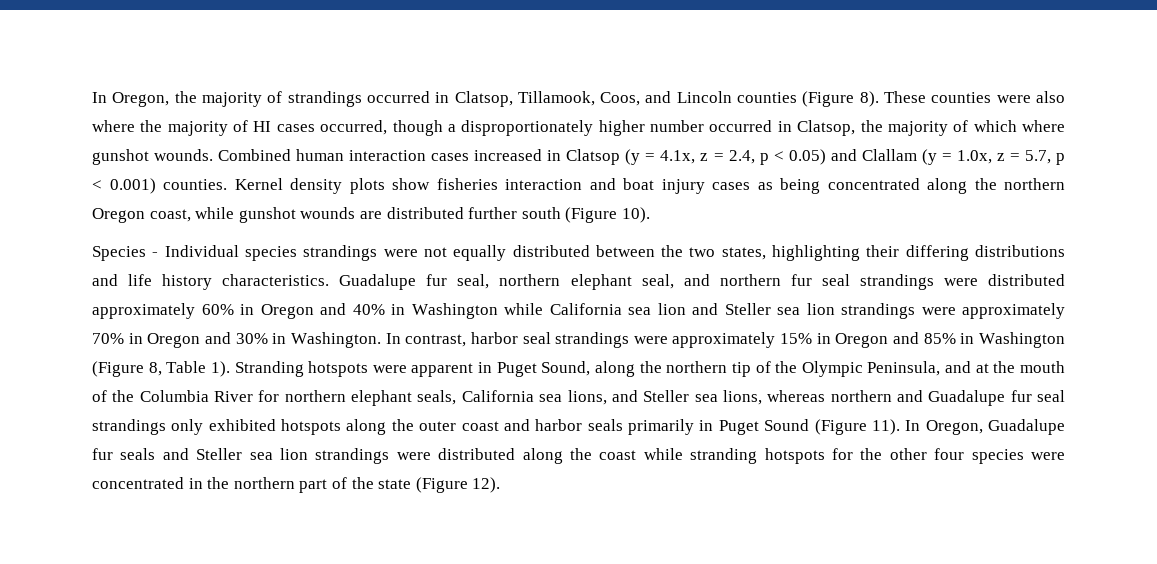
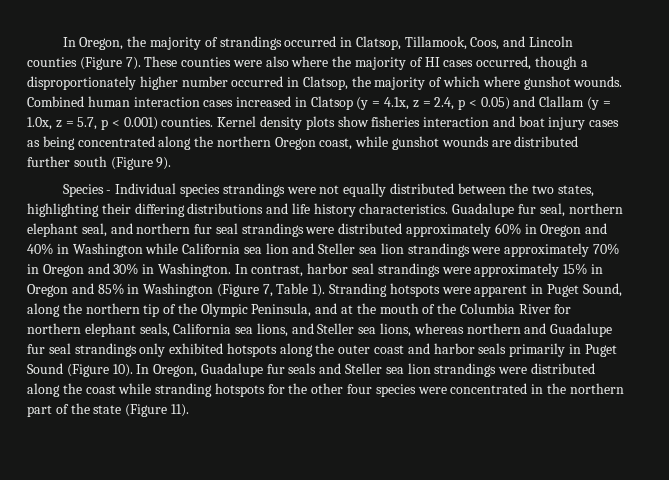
[859,91,879,107] 8). -> [125,57,141,70] 7).
[621,207,650,223] 10). -> [156,157,172,170] 9).
[148,362,162,376] 8, -> [262,284,273,297] 7,
[871,419,900,435] 11). -> [112,364,133,377] 10).
[472,477,501,493] 12). -> [170,404,189,417] 11).

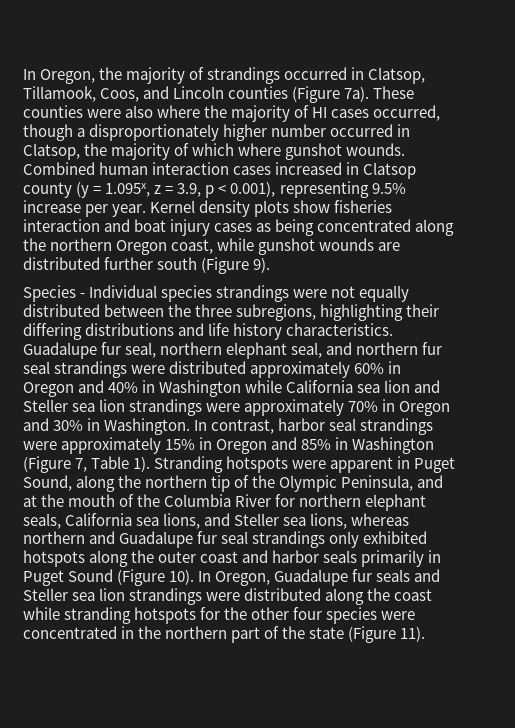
[125,57,141,70] 7). -> [344,86,370,102] 7a).
[356,96,611,110] [27,117,214,130] (y = 4.1x, z = 2.4, p < 0.05) and Clallam (y = 1.0x, z = 5.7, p < 0.001) counties. -> [23,181,406,198] [23,200,147,217] county (y = 1.095x, z = 3.9, p < 0.001), representing 9.5% increase per year.
[532,185,594,197] two states, -> [195,304,317,321] three subregions,

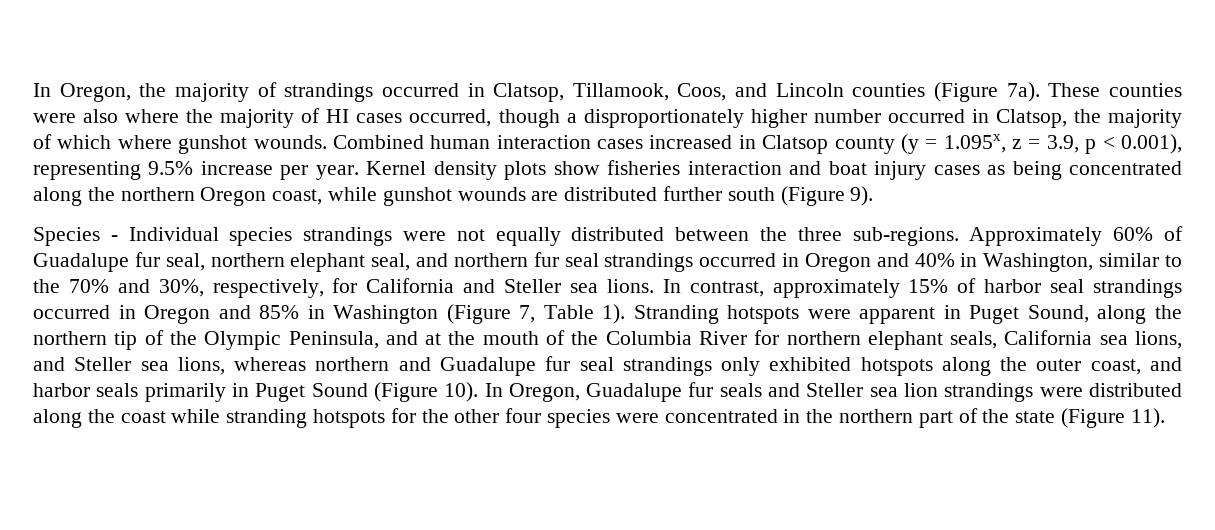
[236,304,440,321] [23,323,394,340] subregions, highlighting their differing distributions and life history characteristics. -> [852,226,1183,246] sub-regions. Approximately 60% of
[131,361,385,378] were distributed approximately 60% -> [699,253,777,267] occurred
[159,380,441,397] [23,399,451,416] [23,418,434,435] [23,437,196,454] Washington while California sea lion and Steller sea lion strandings were approximately 70% in Oregon and 30% in Washington. In contrast, harbor seal strandings were approximately 15% -> [983,253,1183,272] [33,278,1183,298] [33,305,110,319] Washington, similar to the 70% and 30%, respectively, for California and Steller sea lions. In contrast, approximately 15% of harbor seal strandings occurred
[200,551,239,563] coast -> [1090,359,1141,375] coast,

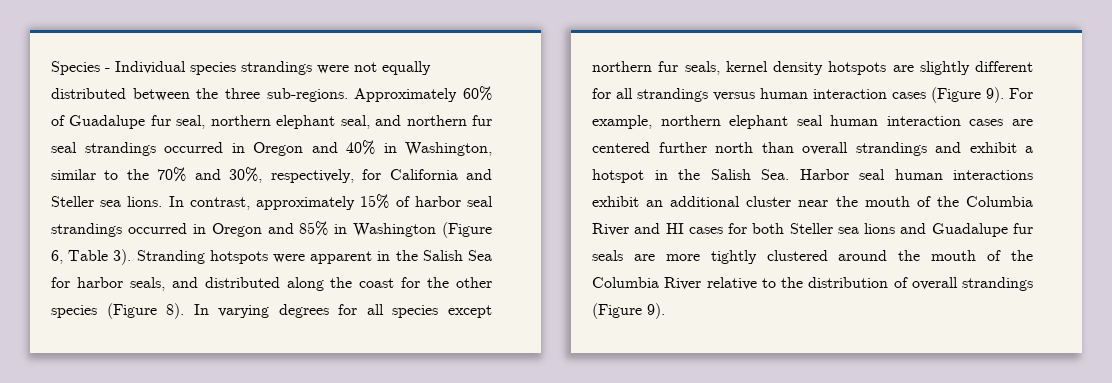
[33,82,1182,102] [33,108,1182,128] [33,134,1182,154] [33,160,1183,180] [33,186,874,206] In Oregon, the majority of strandings occurred in Clatsop, Tillamook, Coos, and Lincoln counties (Figure 7a). These counties were also where the majority of HI cases occurred, though a disproportionately higher number occurred in Clatsop, the majority of which where gunshot wounds. Combined human interaction cases increased in Clatsop county (y = 1.095x, z = 3.9, p < 0.001), representing 9.5% increase per year. Kernel density plots show fisheries interaction and boat injury cases as being concentrated along the northern Oregon coast, while gunshot wounds are distributed further south (Figure 9). // -> (51, 68) none
[519,304,626,324] 7, Table 1). -> [51,249,132,265] 6, Table 3).
[969,305,1182,324] [33,330,1182,350] [33,356,1183,376] [33,382,1182,402] [33,408,1165,428] Puget Sound, along the northern tip of the Olympic Peninsula, and at the mouth of the Columbia River for northern elephant seals, California sea lions, and Steller sea lions, whereas northern and Guadalupe fur seal strandings only exhibited hotspots along the outer coast, and harbor seals primarily in Puget Sound (Figure 10). In Oregon, Guadalupe fur seals and Steller sea lion strandings were distributed along the coast while stranding hotspots for the other four species were concentrated in the northern part of the state (Figure 11). -> [395,250,492,261] [51,277,492,291] [51,303,492,319] [592,61,1033,75] [592,87,1033,103] [592,115,1033,129] [592,142,1033,156] [592,169,1033,183] [592,196,1033,207] [592,223,1033,237] [592,250,1033,264] [592,277,1033,291] [592,303,665,319] the Salish Sea for harbor seals, and distributed along the coast for the other species (Figure 8). In varying degrees for all species except northern fur seals, kernel density hotspots are slightly different for all strandings versus human interaction cases (Figure 9). For example, northern elephant seal human interaction cases are centered further north than overall strandings and exhibit a hotspot in the Salish Sea. Harbor seal human interactions exhibit an additional cluster near the mouth of the Columbia River and HI cases for both Steller sea lions and Guadalupe fur seals are more tightly clustered around the mouth of the Columbia River relative to the distribution of overall strandings (Figure 9).

